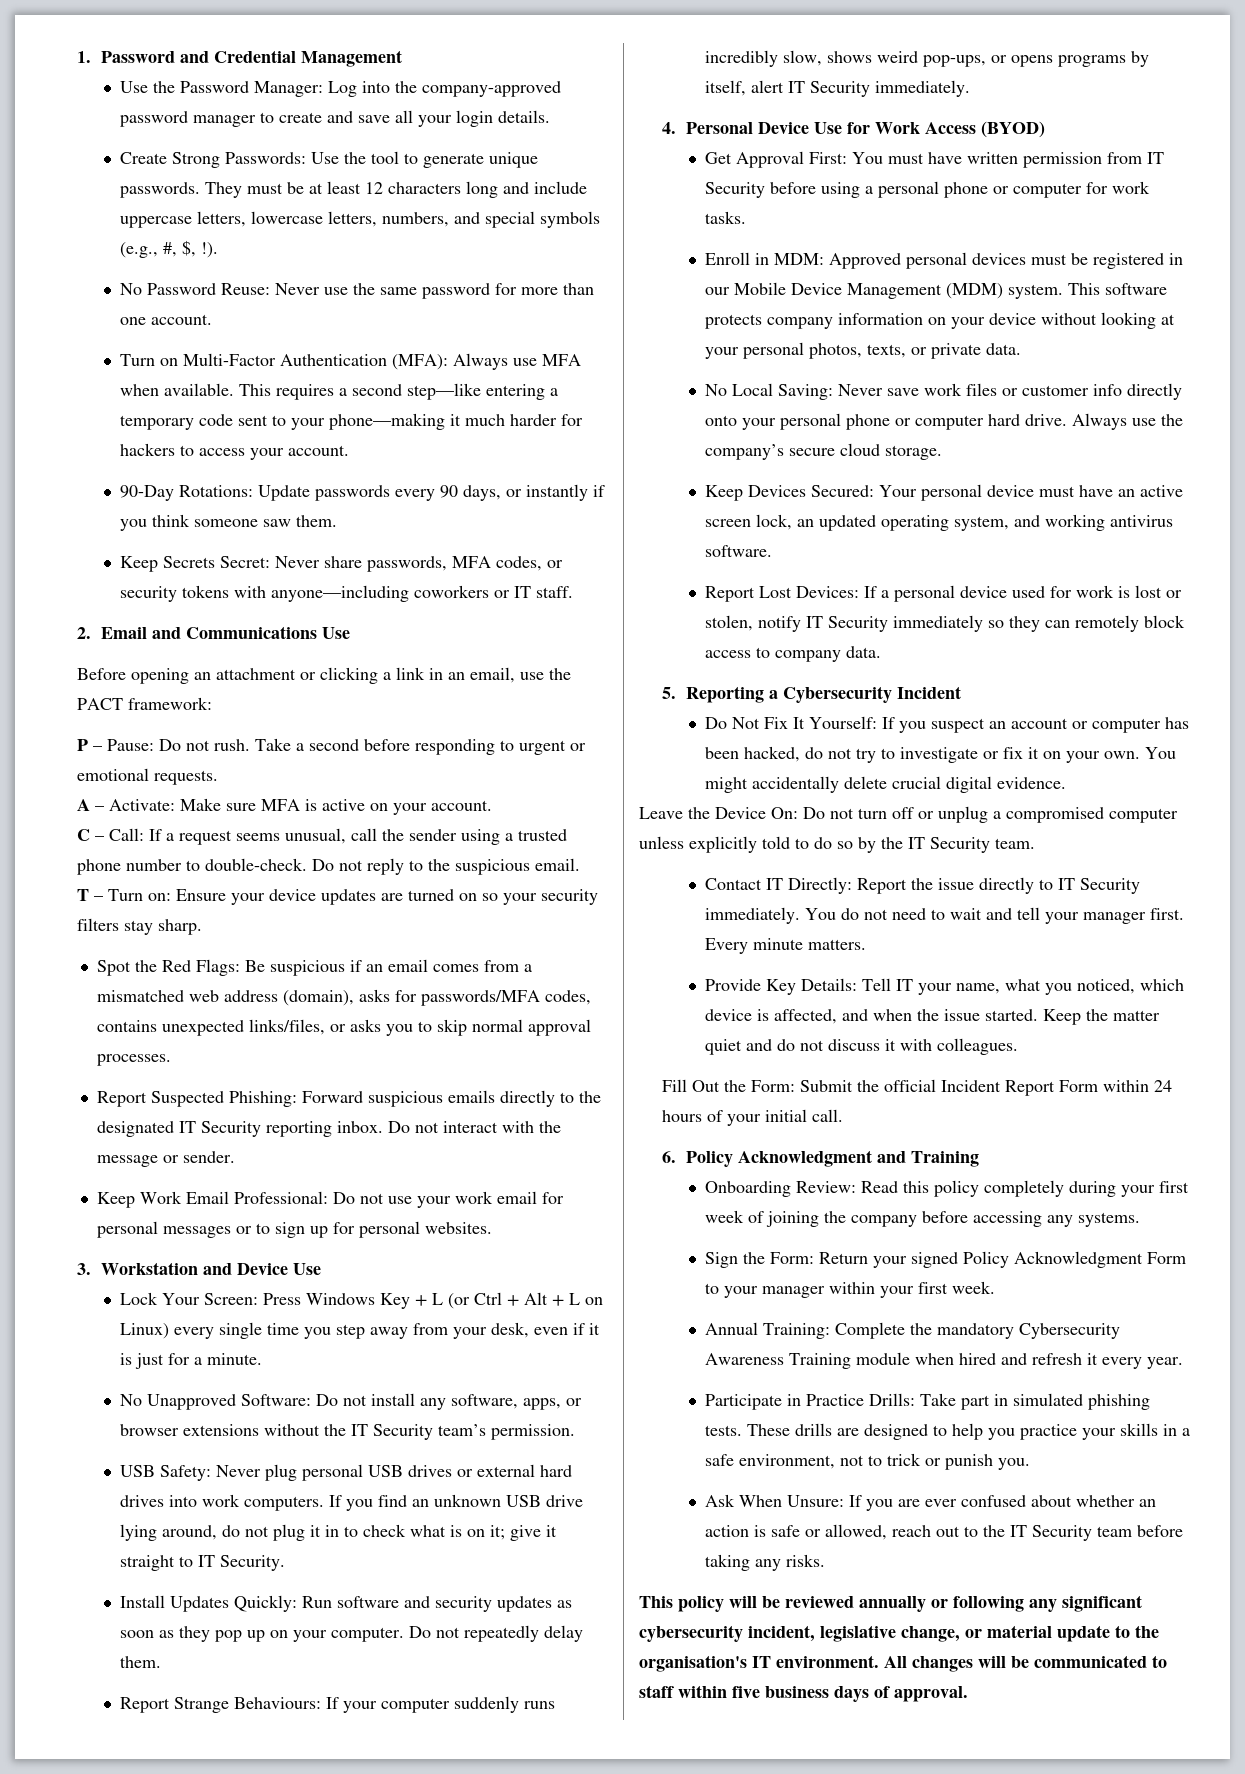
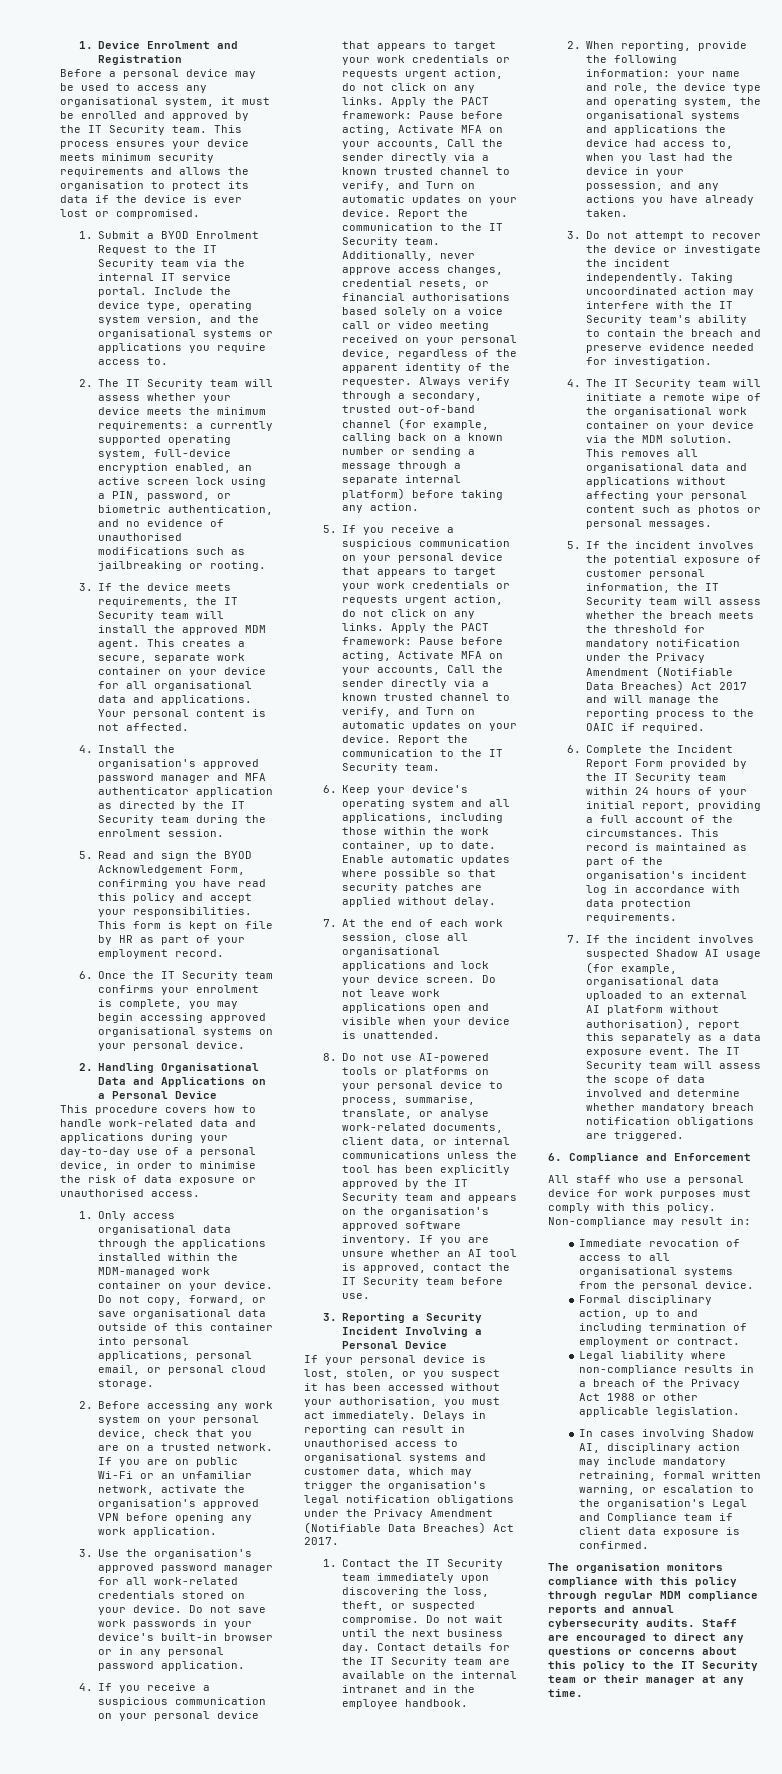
[77,50,402,67] [120,81,562,97] [120,110,551,127] [120,151,539,168] [120,181,588,198] [120,211,601,228] [120,240,219,258] [120,283,595,299] [120,314,213,325] [120,353,582,370] [120,383,559,400] [120,413,584,430] [120,443,350,460] [120,484,606,501] [120,514,338,531] [120,556,564,572] [120,585,574,602] [77,626,350,639] [77,667,572,684] [77,697,213,710] [77,738,587,755] [77,768,219,785] [77,798,493,815] [77,828,568,845] [77,858,581,875] [77,889,599,905] [77,918,203,935] [97,959,533,976] [97,989,592,1006] [97,1019,592,1036] [97,1054,172,1066] [97,1090,602,1107] [97,1121,562,1137] [97,1151,236,1167] [97,1191,565,1208] [97,1221,493,1238] [77,1262,321,1275] [120,1292,604,1309] [120,1322,601,1339] [120,1353,263,1369] [120,1393,583,1410] [120,1424,576,1440] [120,1464,573,1481] [120,1494,584,1511] [120,1524,558,1541] [120,1555,286,1571] [120,1595,573,1612] [120,1625,584,1642] [120,1656,162,1668] [120,1696,556,1713] [705,50,1150,67] [705,80,971,97] [662,121,1045,138] [705,151,1165,168] [705,181,1151,198] [705,211,747,224] [705,252,1184,269] [705,282,1168,299] [705,312,1176,329] [705,342,1022,359] [705,383,1183,400] [705,413,1184,430] [705,443,943,460] [705,484,1184,501] [705,514,1174,531] [705,545,773,557] [705,585,1183,602] [705,615,1186,632] [705,646,882,662] [662,686,961,703] [705,716,1190,733] [705,746,1177,763] [705,776,1067,793] [639,806,1178,823] [639,836,853,853] 1. Password and Credential Management // Use the Password Manager: Log into the company-approved password manager to create and save all your login details. // Create Strong Passwords: Use the tool to generate unique passwords. They must be at least 12 characters long and include uppercase letters, lowercase letters, numbers, and special symbols (e.g., #, $, !). // No Password Reuse: Never use the same password for more than one account. // Turn on Multi-Factor Authentication (MFA): Always use MFA when available. This requires a second step—like entering a temporary code sent to your phone—making it much harder for hackers to access your account. // 90-Day Rotations: Update passwords every 90 days, or instantly if you think someone saw them. // Keep Secrets Secret: Never share passwords, MFA codes, or security tokens with anyone—including coworkers or IT staff. // 2. Email and Communications Use // Before opening an attachment or clicking a link in an email, use the PACT framework: // P – Pause: Do not rush. Take a second before responding to urgent or emotional requests. // A – Activate: Make sure MFA is active on your account. // C – Call: If a request seems unusual, call the sender using a trusted phone number to double-check. Do not reply to the suspicious email. // T – Turn on: Ensure your device updates are turned on so your security filters stay sharp. // Spot the Red Flags: Be suspicious if an email comes from a mismatched web address (domain), asks for passwords/MFA codes, contains unexpected links/files, or asks you to skip normal approval processes. // Report Suspected Phishing: Forward suspicious emails directly to the designated IT Security reporting inbox. Do not interact with the message or sender. // Keep Work Email Professional: Do not use your work email for personal messages or to sign up for personal websites. // 3. Workstation and Device Use // Lock Your Screen: Press Windows Key + L (or Ctrl + Alt + L on Linux) every single time you step away from your desk, even if it is just for a minute. // No Unapproved Software: Do not install any software, apps, or browser extensions without the IT Security team’s permission. // USB Safety: Never plug personal USB drives or external hard drives into work computers. If you find an unknown USB drive lying around, do not plug it in to check what is on it; give it straight to IT Security. // Install Updates Quickly: Run software and security updates as soon as they pop up on your computer. Do not repeatedly delay them. // Report Strange Behaviours: If your computer suddenly runs incredibly slow, shows weird pop-ups, or opens programs by itself, alert IT Security immediately. // 4. Personal Device Use for Work Access (BYOD) // Get Approval First: You must have written permission from IT Security before using a personal phone or computer for work tasks. // Enroll in MDM: Approved personal devices must be registered in our Mobile Device Management (MDM) system. This software protects company information on your device without looking at your personal photos, texts, or private data. // No Local Saving: Never save work files or customer info directly onto your personal phone or computer hard drive. Always use the company’s secure cloud storage. // Keep Devices Secured: Your personal device must have an active screen lock, an updated operating system, and working antivirus software. // Report Lost Devices: If a personal device used for work is lost or stolen, notify IT Security immediately so they can remotely block access to company data. // 5. Reporting a Cybersecurity Incident // Do Not Fix It Yourself: If you suspect an account or computer has been hacked, do not try to investigate or fix it on your own. You might accidentally delete crucial digital evidence. // Leave the Device On: Do not turn off or unplug a compromised computer unless explicitly told to do so -> [78,41,239,49] [98,55,183,65] [60,69,256,79] [60,83,207,93] [60,97,270,107] [60,111,228,121] 1. Device Enrolment and Registration // Before a personal device may be used to access any organisational system, it must be enrolled and approved
[705,877,1141,894] [705,907,1185,924] [705,938,867,954] [705,978,1185,995] [705,1009,1161,1025] [705,1038,1019,1055] [662,1079,1099,1096] // Contact IT Directly: Report the issue directly to IT Security immediately. You do not need to wait and tell your manager first. Every minute matters. // Provide Key Details: Tell IT your name, what you noticed, which device is affected, and when the issue started. Keep the matter quiet and do not discuss it with colleagues. // Fill Out the Form: Submit the official Incident Report Form -> [214,125,242,133] [60,139,249,149] [60,153,214,163] [60,167,249,177] [60,181,249,191] [60,195,242,203] [60,209,200,219] [78,231,260,239] [98,245,218,255] [98,259,246,269] [98,273,232,281] [98,287,232,297] [98,301,253,311] [98,315,260,325] [98,329,274,339] [98,343,267,353] [98,357,169,365] [78,379,274,389] [98,393,232,403] [98,407,267,415] [98,421,274,431] [98,435,232,445] [98,449,232,459] [98,463,253,473] [98,477,267,487] [98,491,232,501] [98,505,274,515] [98,519,225,527] [98,533,183,541] [98,547,246,555] [98,561,267,571] [78,583,232,591] [98,597,239,607] [98,611,225,621] [98,625,267,635] [98,639,246,649] [98,653,246,663] [98,667,267,677] [98,681,253,691] [98,695,253,705] [98,709,267,719] [98,723,190,731] [78,745,176,753] [98,759,260,769] [98,773,267,783] [98,787,274,797] [98,801,246,811] [98,815,267,825] [98,829,225,837] [78,851,253,861] [98,865,246,875] [98,879,267,889] [98,893,253,903] [98,907,253,917] [98,921,274,931] [98,935,246,945] [98,949,225,959] [78,971,274,981] [98,985,260,995] [98,999,239,1009] [98,1013,267,1023] [98,1027,274,1037] [98,1041,246,1051] [78,1063,260,1073] [98,1077,267,1087] [98,1091,218,1099] [60,1105,256,1115] [60,1119,256,1127] [60,1133,228,1143] [60,1147,256,1157] [60,1161,256,1171] [60,1175,256,1185] [60,1189,200,1197] [78,1211,176,1221] [98,1225,232,1235] [98,1239,267,1249] [98,1253,239,1261] [98,1267,211,1277] [98,1281,274,1291] [98,1295,267,1305] [98,1309,267,1319] [98,1323,274,1331] [98,1337,190,1347] [98,1351,253,1361] [98,1365,267,1375] [98,1379,155,1389] [78,1401,274,1411] [98,1415,260,1425] [98,1429,253,1439] [98,1443,274,1451] [98,1457,239,1467] [98,1471,253,1479] [98,1485,246,1495] [98,1499,260,1509] [98,1513,253,1523] [98,1527,218,1537] [78,1549,253,1559] [98,1563,274,1573] [98,1577,239,1585] [98,1591,246,1599] [98,1605,267,1615] [98,1619,253,1629] [98,1633,274,1641] [98,1647,225,1657] [98,1661,246,1671] [78,1683,211,1693] [98,1697,267,1707] [98,1711,260,1721] [342,41,497,51] [342,55,511,65] [342,69,504,79] [342,83,476,93] [342,97,490,107] [342,111,504,119] [342,125,504,135] [342,139,504,149] [342,153,490,163] [342,167,511,175] [342,181,476,191] [342,195,518,205] [342,209,469,219] [342,223,504,231] [342,237,441,247] [342,251,476,261] [342,265,504,275] [342,279,490,289] [342,293,511,301] [342,307,504,317] [342,321,490,331] [342,335,518,345] [342,349,518,359] [342,363,511,373] [342,377,511,387] [342,391,483,401] [342,405,476,413] [342,418,490,430] [342,433,504,443] [342,447,476,457] [342,461,462,471] [342,475,462,485] [342,488,504,500] [342,503,420,513] [322,525,455,535] [342,539,511,549] [342,553,504,563] [342,567,497,577] [342,581,511,591] [342,595,504,605] [342,609,476,619] [342,623,490,633] [342,637,504,645] [342,651,504,661] [342,665,504,675] [342,679,490,689] [342,693,511,701] [342,707,476,717] [342,721,518,731] [342,735,469,745] [342,749,504,757] [342,763,441,773] [322,785,469,795] [342,799,511,809] [342,813,504,823] [342,827,490,835] [342,841,497,851] [342,855,511,865] [342,869,497,879] [342,883,483,893] [342,897,497,907] [322,919,504,927] [342,933,469,943] [342,947,441,957] [342,961,490,971] [342,975,497,985] [342,989,441,997] [342,1003,490,1013] [342,1017,511,1027] [342,1031,441,1039] [322,1053,490,1063] [342,1067,490,1077] [342,1081,504,1091] [342,1095,476,1105] [342,1109,490,1119] [342,1123,504,1133] [342,1137,511,1147] [342,1151,518,1159] [342,1165,511,1175] [342,1179,469,1189] [342,1193,518,1203] [342,1207,490,1217] [342,1221,462,1231] [342,1235,490,1245] [342,1249,518,1257] [342,1263,511,1273] [342,1277,504,1287] [342,1293,371,1299] [322,1313,483,1323] [342,1327,483,1337] [342,1341,448,1349] [304,1355,486,1365] [304,1369,500,1379] [304,1383,500,1391] [304,1397,500,1407] [304,1411,486,1421] [304,1425,465,1435] [304,1439,458,1447] [304,1453,486,1463] [304,1467,472,1477] [304,1481,486,1491] [304,1495,514,1505] [304,1509,493,1519] [304,1522,514,1534] [304,1537,339,1545] [322,1559,504,1569] [342,1573,490,1583] [342,1587,490,1597] [342,1601,476,1611] [342,1615,504,1625] [342,1629,504,1637] [342,1643,511,1653] [342,1657,511,1667] [342,1671,518,1679] [342,1685,476,1693] [342,1699,469,1709] [566,41,748,51] [586,55,678,65] [586,69,741,79] [586,83,762,93] [586,97,762,107] [586,111,741,121] [586,125,727,135] [586,139,734,149] [586,153,734,163] [586,167,685,177] [586,181,720,191] [586,195,755,205] [586,209,629,217] [566,231,762,241] [586,245,762,255] [586,259,671,267] [586,273,734,283] [586,287,755,297] [586,301,734,309] [586,315,748,325] [586,329,762,337] [586,343,755,353] [586,357,713,367] [566,379,762,389] [586,393,762,403] [586,407,748,417] [586,421,755,431] [586,435,734,443] [586,449,699,457] [586,463,748,473] [586,477,727,487] [586,491,748,501] [586,505,762,515] [586,519,713,529] [566,541,755,549] [586,555,762,565] [586,569,706,579] [586,583,720,593] [586,597,762,607] [586,611,755,619] [586,625,706,633] [586,639,741,649] [586,653,706,663] [586,666,734,678] [586,680,748,692] [586,695,720,705] [586,709,755,719] [586,723,706,733] [566,745,734,755] [586,759,748,769] [586,773,727,783] This process ensures your device meets minimum security requirements and allows the organisation to protect its data if the device is ever lost or compromised. // 1. Submit a BYOD Enrolment Request to the IT Security team via the internal IT service portal. Include the device type, operating system version, and the organisational systems or applications you require access to. // 2. The IT Security team will assess whether your device meets the minimum requirements: a currently supported operating system, full-device encryption enabled, an active screen lock using a PIN, password, or biometric authentication, and no evidence of unauthorised modifications such as jailbreaking or rooting. // 3. If the device meets requirements, the IT Security team will install the approved MDM agent. This creates a secure, separate work container on your device for all organisational data and applications. Your personal content is not affected. // 4. Install the organisation's approved password manager and MFA authenticator application as directed by the IT Security team during the enrolment session. // 5. Read and sign the BYOD Acknowledgement Form, confirming you have read this policy and accept your responsibilities. This form is kept on file by HR as part of your employment record. // 6. Once the IT Security team confirms your enrolment is complete, you may begin accessing approved organisational systems on your personal device. // 2. Handling Organisational Data and Applications on a Personal Device // This procedure covers how to handle work-related data and applications during your day-to-day use of a personal device, in order to minimise the risk of data exposure or unauthorised access. // 1. Only access organisational data through the applications installed within the MDM-managed work container on your device. Do not copy, forward, or save organisational data outside of this container into personal applications, personal email, or personal cloud storage. // 2. Before accessing any work system on your personal device, check that you are on a trusted network. If you are on public Wi-Fi or an unfamiliar network, activate the organisation's approved VPN before opening any work application. // 3. Use the organisation's approved password manager for all work-related credentials stored on your device. Do not save work passwords in your device's built-in browser or in any personal password application. // 4. If you receive a suspicious communication on your personal device that appears to target your work credentials or requests urgent action, do not click on any links. Apply the PACT framework: Pause before acting, Activate MFA on your accounts, Call the sender directly via a known trusted channel to verify, and Turn on automatic updates on your device. Report the communication to the IT Security team. Additionally, never approve access changes, credential resets, or financial authorisations based solely on a voice call or video meeting received on your personal device, regardless of the apparent identity of the requester. Always verify through a secondary, trusted out-of-band channel (for example, calling back on a known number or sending a message through a separate internal platform) before taking any action. // 5. If you receive a suspicious communication on your personal device that appears to target your work credentials or requests urgent action, do not click on any links. Apply the PACT framework: Pause before acting, Activate MFA on your accounts, Call the sender directly via a known trusted channel to verify, and Turn on automatic updates on your device. Report the communication to the IT Security team. // 6. Keep your device's operating system and all applications, including those within the work container, up to date. Enable automatic updates where possible so that security patches are applied without delay. // 7. At the end of each work session, close all organisational applications and lock your device screen. Do not leave work applications open and visible when your device is unattended. // 8. Do not use AI-powered tools or platforms on your personal device to process, summarise, translate, or analyse work-related documents, client data, or internal communications unless the tool has been explicitly approved by the IT Security team and appears on the organisation's approved software inventory. If you are unsure whether an AI tool is approved, contact the IT Security team before use. // 3. Reporting a Security Incident Involving a Personal Device // If your personal device is lost, stolen, or you suspect it has been accessed without your authorisation, you must act immediately. Delays in reporting can result in unauthorised access to organisational systems and customer data, which may trigger the organisation's legal notification obligations under the Privacy Amendment (Notifiable Data Breaches) Act 2017. // 1. Contact the IT Security team immediately upon discovering the loss, theft, or suspected compromise. Do not wait until the next business day. Contact details for the IT Security team are available on the internal intranet and in the employee handbook. // 2. When reporting, provide the following information: your name and role, the device type and operating system, the organisational systems and applications the device had access to, when you last had the device in your possession, and any actions you have already taken. // 3. Do not attempt to recover the device or investigate the incident independently. Taking uncoordinated action may interfere with the IT Security team's ability to contain the breach and preserve evidence needed for investigation. // 4. The IT Security team will initiate a remote wipe of the organisational work container on your device via the MDM solution. This removes all organisational data and applications without affecting your personal content such as photos or personal messages. // 5. If the incident involves the potential exposure of customer personal information, the IT Security team will assess whether the breach meets the threshold for mandatory notification under the Privacy Amendment (Notifiable Data Breaches) Act 2017 and will manage the reporting process to the OAIC if required. // 6. Complete the Incident Report Form provided by the IT Security team
[812,1109,844,1122] [662,1150,979,1167] [705,1180,1190,1197] [705,1210,1141,1227] [705,1251,1187,1268] [705,1281,996,1298] [705,1322,1121,1339] [705,1352,1184,1369] [705,1393,1151,1410] [705,1423,1191,1440] [705,1453,1031,1470] [705,1494,1157,1511] [705,1524,1184,1541] [705,1554,826,1571] [639,1595,1142,1612] [639,1625,1159,1642] [639,1655,1167,1672] [639,1685,968,1702] call. // 6. Policy Acknowledgment and Training // Onboarding Review: Read this policy completely during your first week of joining the company before accessing any systems. // Sign the Form: Return your signed Policy Acknowledgment Form to your manager within your first week. // Annual Training: Complete the mandatory Cybersecurity Awareness Training module when hired and refresh it every year. // Participate in Practice Drills: Take part in simulated phishing tests. These drills are designed to help you practice your skills in a safe environment, not to trick or punish you. // Ask When Unsure: If you are ever confused about whether an action is safe or allowed, reach out to the IT Security team before taking any risks. // This policy will be reviewed annually or following any significant cybersecurity incident, legislative change, or material update to the organisation's IT environment. All changes will be communicated to staff within five business days of approval. -> [642,801,762,811] [586,815,734,823] [586,829,720,837] [586,843,748,851] [586,857,664,867] [586,871,748,881] [586,885,741,895] [586,899,692,909] [586,913,678,923] [566,935,755,943] [586,949,762,959] [586,962,678,974] [586,977,720,987] [586,991,748,1001] [586,1005,720,1015] [586,1018,741,1030] [586,1033,762,1043] [586,1047,741,1057] [586,1061,762,1071] [586,1075,706,1085] [586,1089,741,1097] [586,1103,755,1113] [586,1117,755,1127] [586,1131,685,1141] [548,1153,751,1163] [548,1175,744,1185] [548,1189,751,1199] [548,1203,716,1213] [548,1217,751,1227] [578,1239,740,1247] [578,1253,670,1261] [578,1267,733,1277] [578,1281,754,1291] [578,1295,712,1305] [578,1309,698,1319] [578,1323,747,1333] [578,1337,740,1347] [578,1351,726,1361] [578,1365,754,1375] [578,1379,740,1389] [578,1393,698,1401] [578,1407,740,1417] [578,1429,754,1439] [578,1443,740,1453] [578,1457,726,1467] [578,1471,761,1481] [578,1485,754,1495] [578,1499,747,1509] [578,1513,733,1523] [578,1527,740,1537] [578,1541,649,1549] [548,1563,723,1573] [548,1577,737,1587] [548,1591,758,1601] [548,1605,674,1615] [548,1619,737,1629] [548,1633,744,1643] [548,1647,737,1657] [548,1661,758,1671] [548,1675,744,1685] [548,1689,583,1697] report, providing a full account of the circumstances. This record is maintained as part of the organisation's incident log in accordance with data protection requirements. // 7. If the incident involves suspected Shadow AI usage (for example, organisational data uploaded to an external AI platform without authorisation), report this separately as a data exposure event. The IT Security team will assess the scope of data involved and determine whether mandatory breach notification obligations are triggered. // 6. Compliance and Enforcement // All staff who use a personal device for work purposes must comply with this policy. Non-compliance may result in: // Immediate revocation of access to all organisational systems from the personal device. // Formal disciplinary action, up to and including termination of employment or contract. // Legal liability where non-compliance results in a breach of the Privacy Act 1988 or other applicable legislation. // In cases involving Shadow AI, disciplinary action may include mandatory retraining, formal written warning, or escalation to the organisation's Legal and Compliance team if client data exposure is confirmed. // The organisation monitors compliance with this policy through regular MDM compliance reports and annual cybersecurity audits. Staff are encouraged to direct any questions or concerns about this policy to the IT Security team or their manager at any time.

